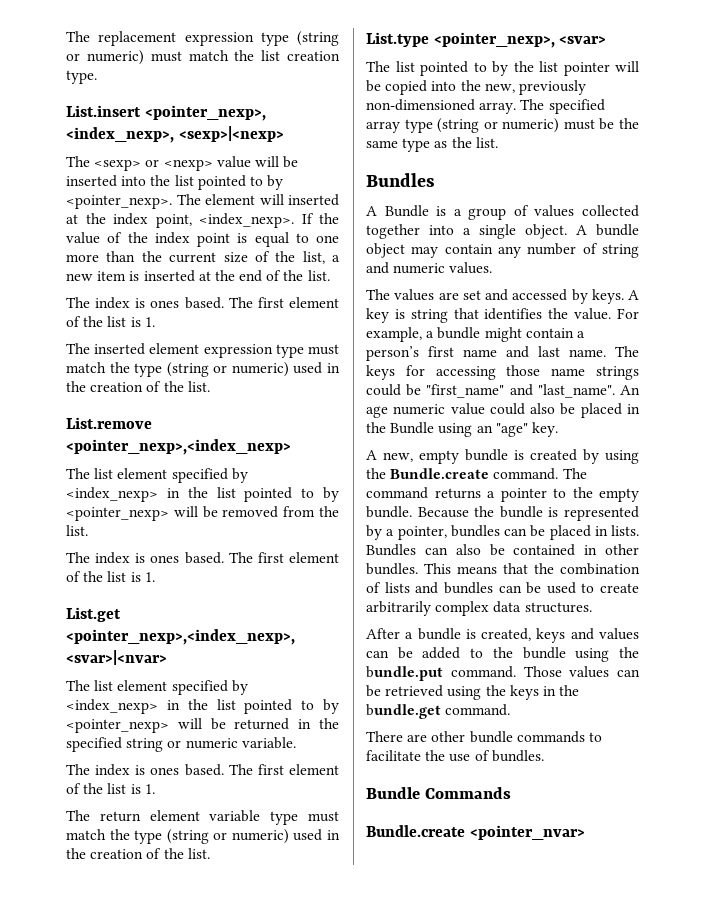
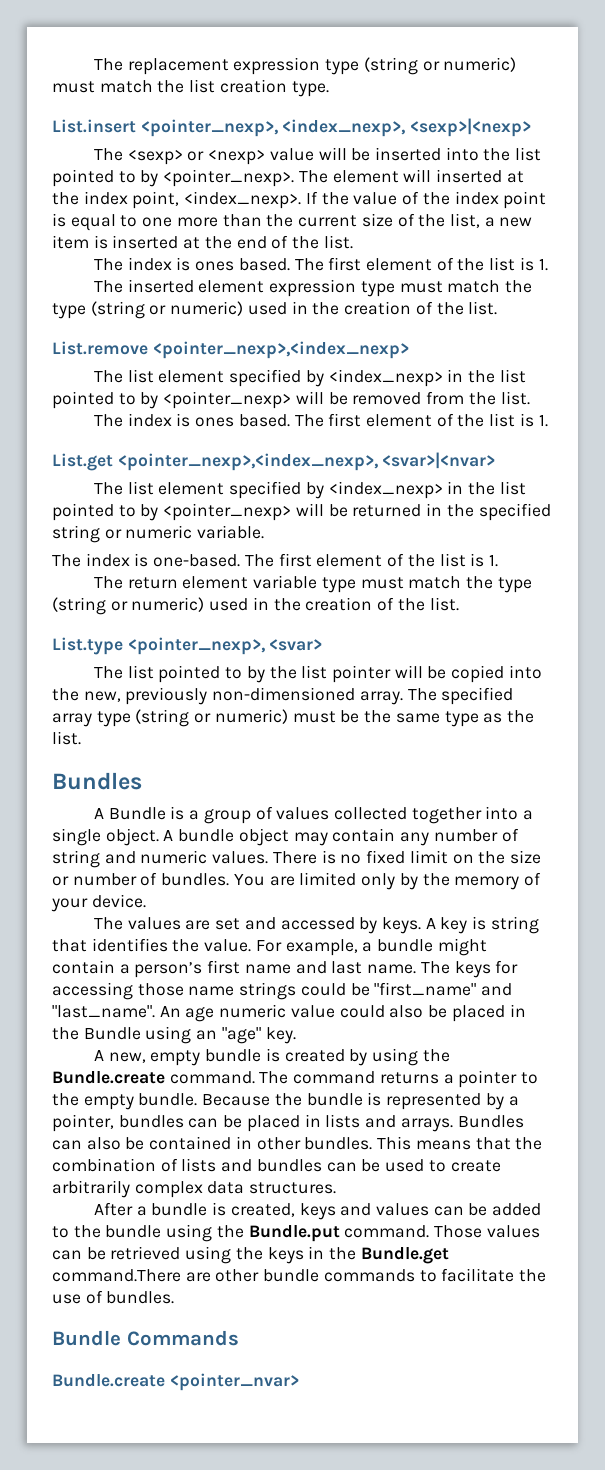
[150,764,224,776] ones based. -> [153,554,241,567] one-based.
(493, 268) none -> [272,850,541,864] [52,872,541,890] [51,894,146,912] There is no fixed limit on the size or number of bundles. You are limited only by the memory of your device.
[611,525,639,536] lists. -> [325,1114,453,1132] lists and arrays.
[366,666,443,681] bundle.put -> [248,1225,340,1242] Bundle.put
[366,704,511,719] [366,731,403,742] bundle.get command. // There -> [360,1247,449,1264] [52,1269,181,1282] Bundle.get command.There

